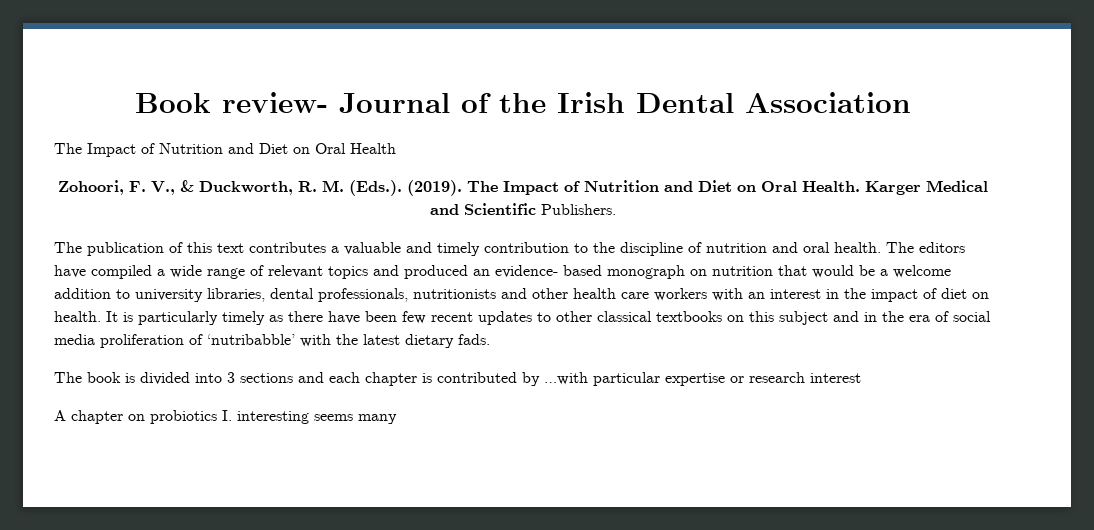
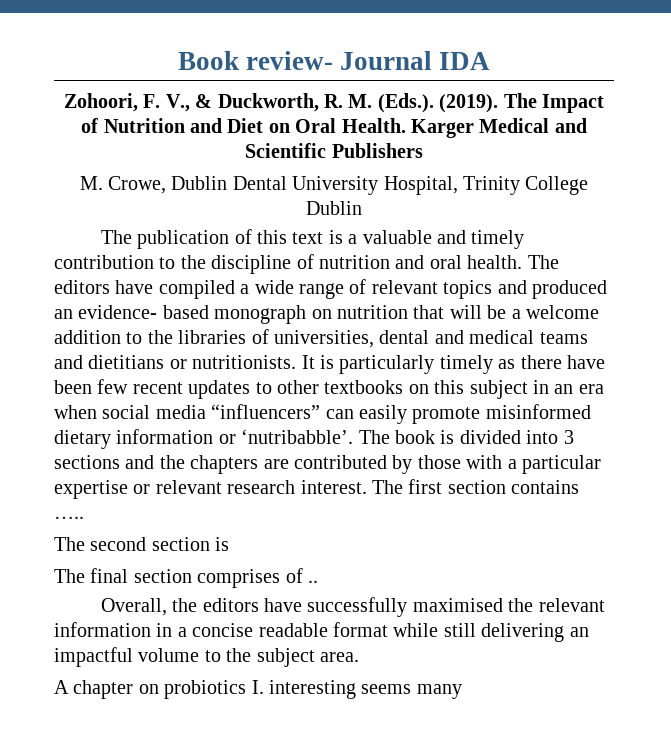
[460,92,911,113] [54,143,396,157] of the Irish Dental Association // The Impact of Nutrition and Diet on Oral Health -> [439,52,491,70] IDA
[540,204,616,215] Publishers. -> [331,143,423,158] [79,176,589,195] [306,201,362,215] Publishers // M. Crowe, Dublin Dental University Hospital, Trinity College Dublin
[249,242,326,253] contributes -> [328,230,343,244] is
[812,265,854,278] would -> [449,305,482,319] will
[135,288,989,302] [54,311,101,322] university libraries, dental professionals, nutritionists and other health care workers with an interest in the impact of diet on health. -> [147,329,588,348] [54,355,297,369] the libraries of universities, dental and medical teams and dietitians or nutritionists.
[597,311,652,322] classical -> (319, 387) none
[833,311,991,322] [54,334,490,348] and in the era of social media proliferation of ‘nutribabble’ with the latest dietary fads. // -> [532,380,604,394] [54,404,591,424] [54,429,354,449] in an era when social media “influencers” can easily promote misinformed dietary information or ‘nutribabble’.
[329,372,861,386] each chapter is contributed by …with particular expertise or research interest -> [159,455,601,474] [54,479,580,499] [54,516,84,519] [54,537,230,551] [54,568,318,588] [100,597,605,617] [54,622,589,642] [54,647,359,667] the chapters are contributed by those with a particular expertise or relevant research interest. The first section contains ….. // The second section is // The final section comprises of .. // Overall, the editors have successfully maximised the relevant information in a concise readable format while still delivering an impactful volume to the subject area.

